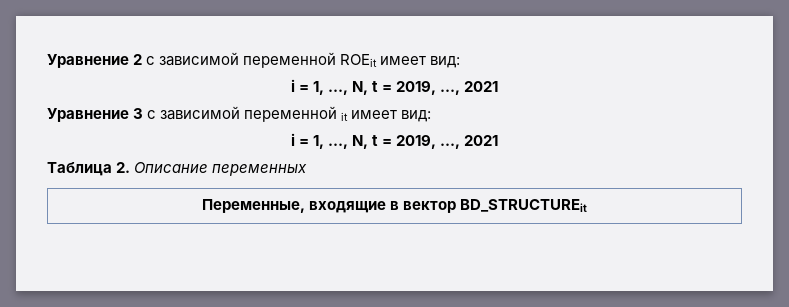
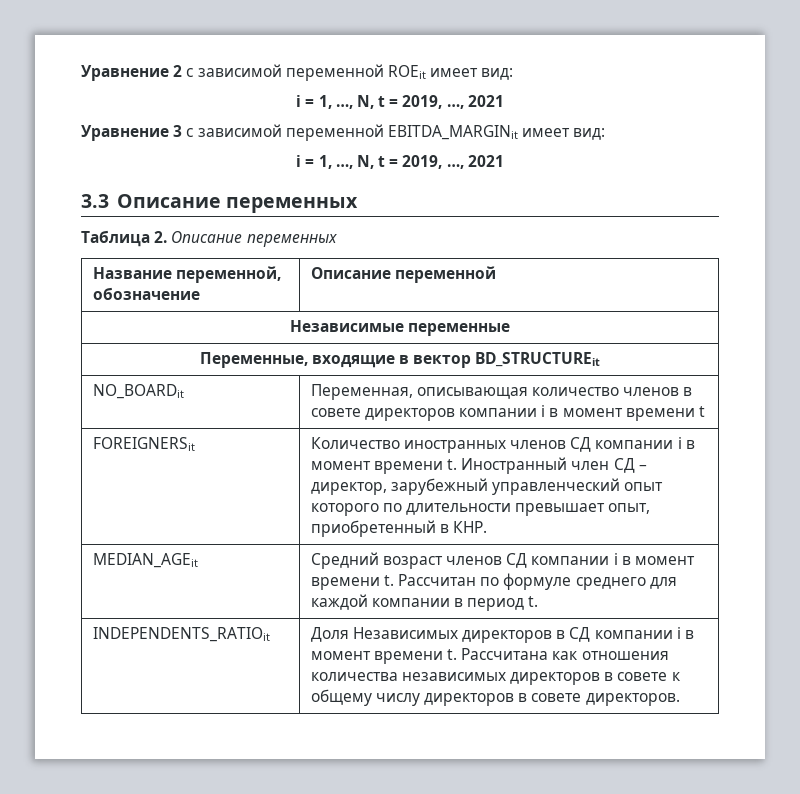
[341,112,349,121] it -> [387,125,518,140] EBITDA_MARGINit
(499, 140) none -> [81,194,359,213] // 3.3 Описание переменных
(308, 170) none -> [92,266,281,283] [92,287,200,300] [310,266,496,283] [289,320,511,336] // Название переменной, обозначение | Описание переменной // Независимые переменные
(588, 205) none -> [92,384,184,399] [310,384,693,400] [310,405,705,421] [92,437,195,451] [310,437,695,453] [310,457,647,474] [310,478,664,495] [310,503,651,516] [310,520,487,537] [92,553,198,568] [310,552,695,569] [310,573,677,590] [310,594,539,611] [92,627,270,642] [310,627,694,643] [310,648,669,664] [310,672,681,685] [310,689,680,706] // NO_BOARDit | Переменная, описывающая количество членов в совете директоров компании i в момент времени t // FOREIGNERSit | Количество иностранных членов СД компании i в момент времени t. Иностранный член СД – директор, зарубежный управленческий опыт которого по длительности превышает опыт, приобретенный в КНР. // MEDIAN_AGEit | Средний возраст членов СД компании i в момент времени t. Рассчитан по формуле среднего для каждой компании в период t. // INDEPENDENTS_RATIOit | Доля Независимых директоров в СД компании i в момент времени t. Рассчитана как отношения количества независимых директоров в совете к общему числу директоров в совете директоров.

